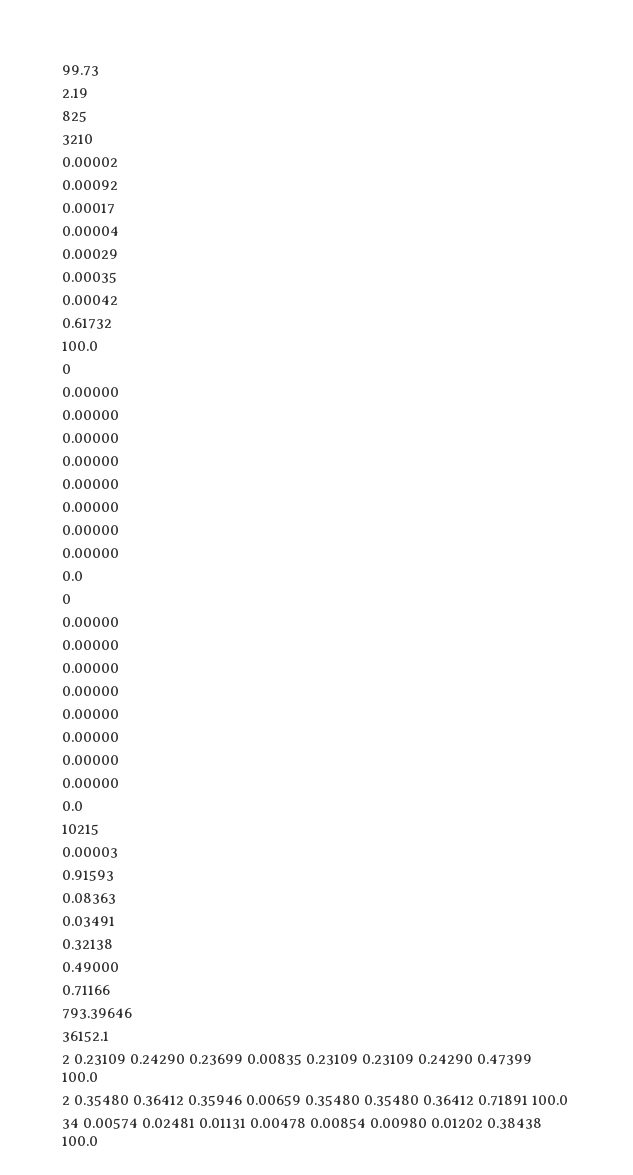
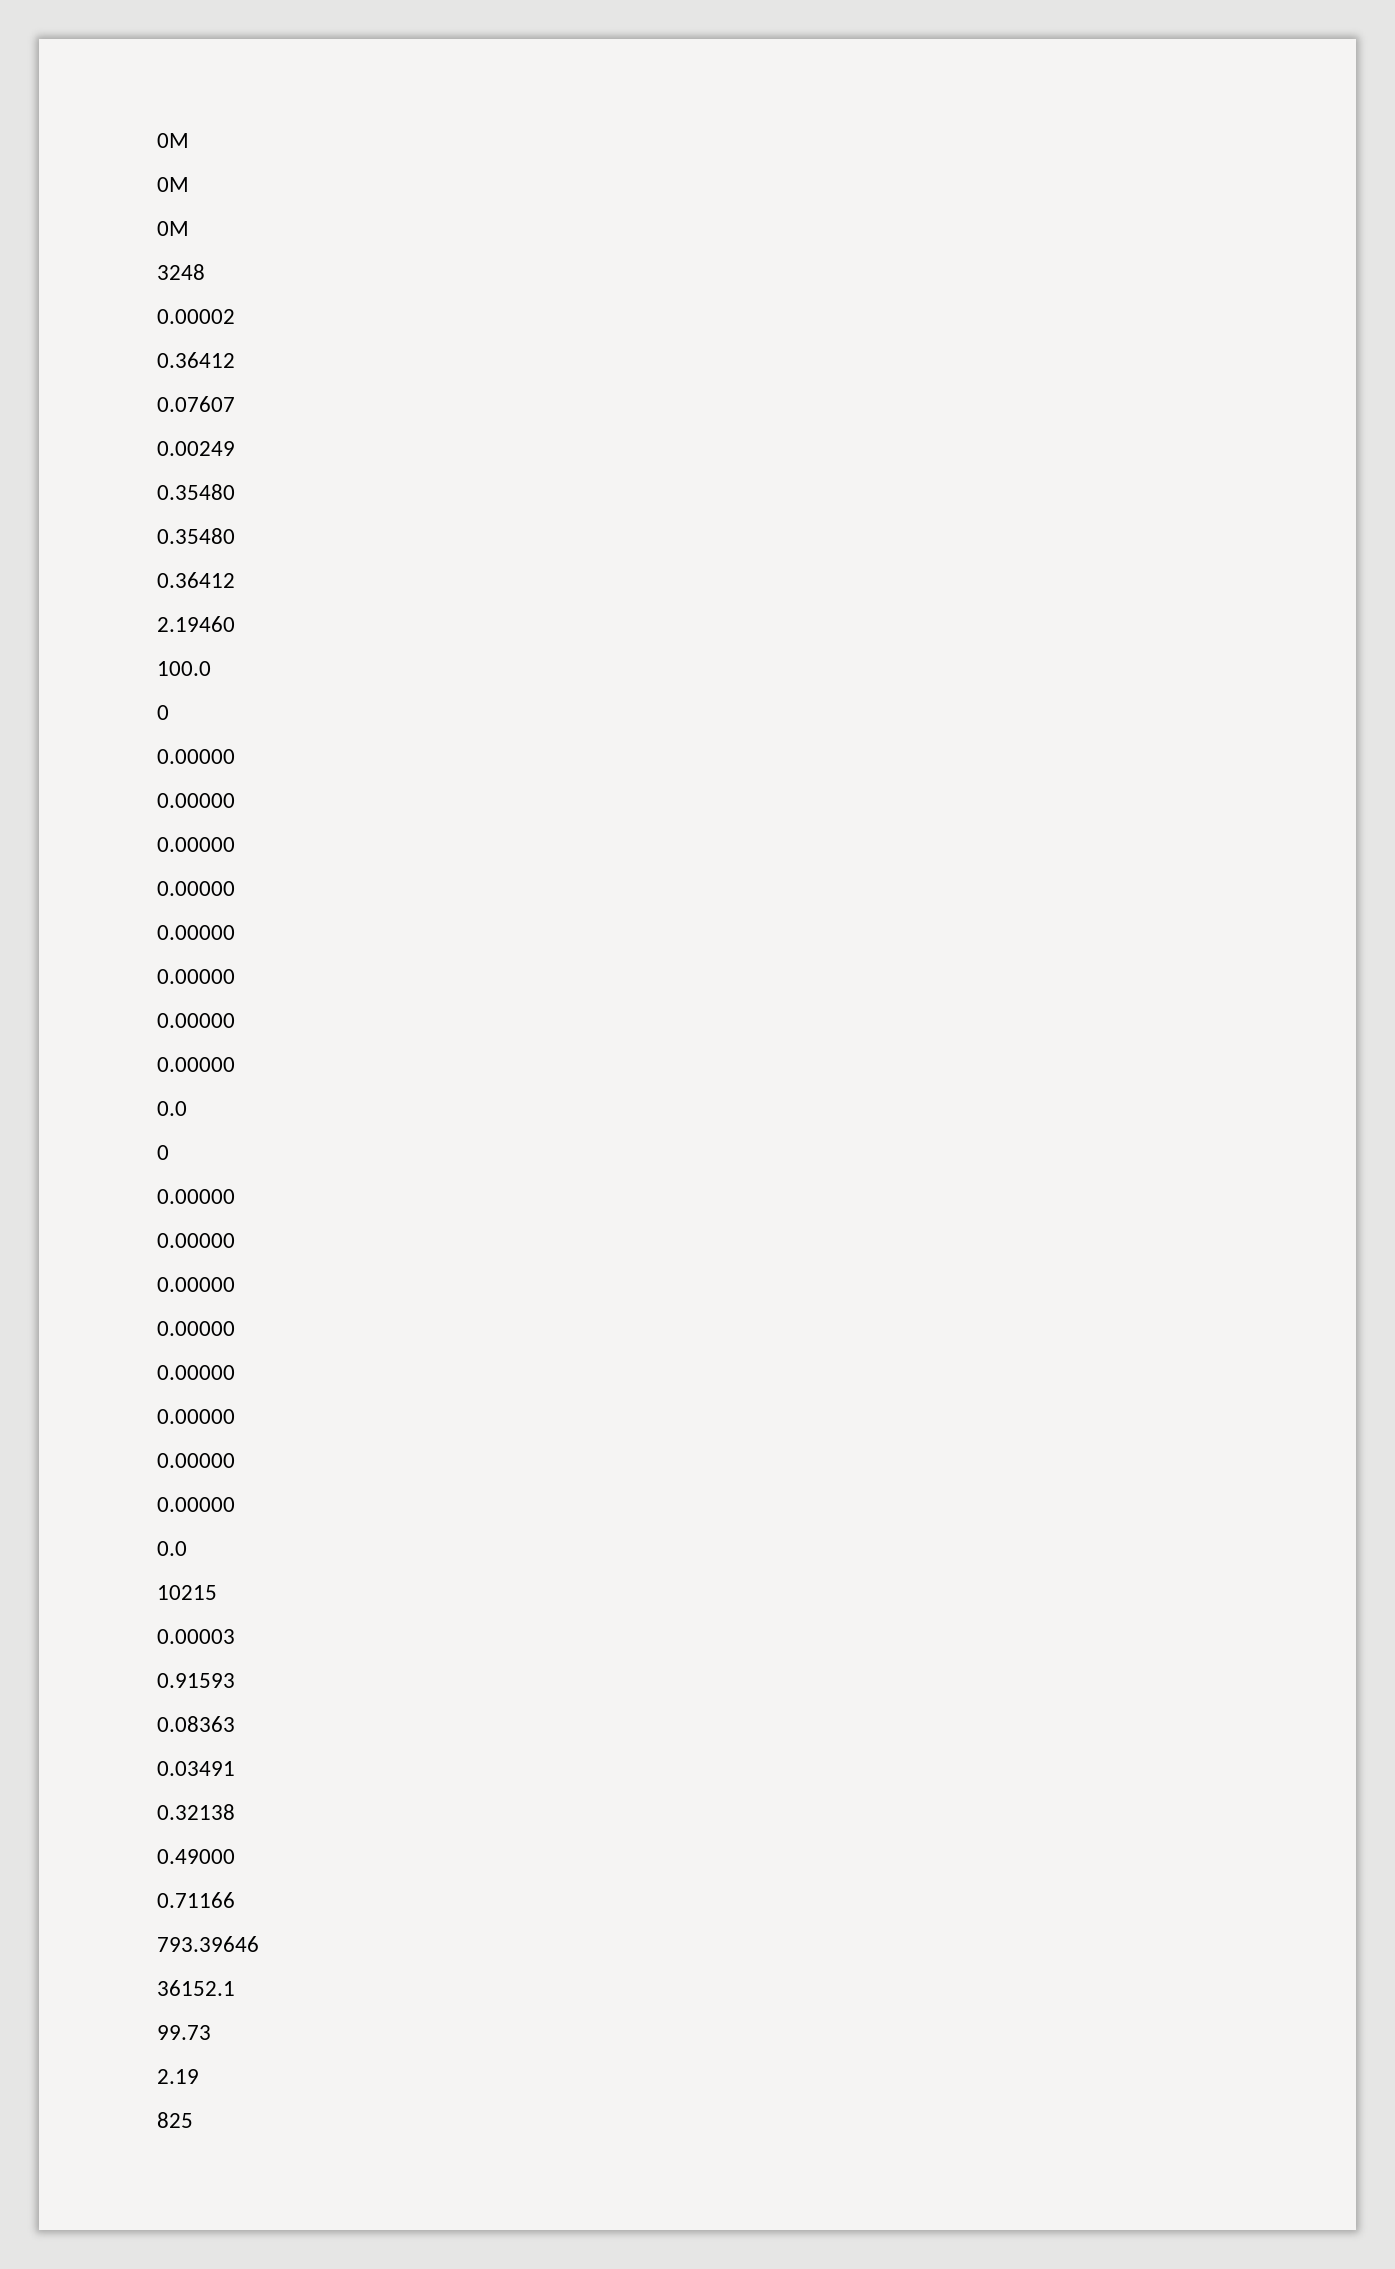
[62,65,99,76] [62,88,88,98] [62,111,87,122] [62,134,93,145] [62,157,118,167] [62,180,118,190] [62,203,115,214] [62,226,119,236] [62,249,118,259] [62,272,117,283] [62,295,118,305] [62,318,112,329] 99.73 // 2.19 // 825 // 3210 // 0.00002 // 0.00092 // 0.00017 // 0.00004 // 0.00029 // 0.00035 // 0.00042 // 0.61732 -> [157,133,189,148] [157,177,189,192] [157,221,189,236] [157,264,205,280] [157,309,235,324] [157,352,235,368] [157,396,235,412] [157,441,235,456] [157,484,235,500] [157,528,235,544] [157,572,235,588] [157,616,235,632] 0M // 0M // 0M // 3248 // 0.00002 // 0.36412 // 0.07607 // 0.00249 // 0.35480 // 0.35480 // 0.36412 // 2.19460
[62,1054,532,1065] [62,1072,98,1082] [62,1095,568,1106] [62,1118,542,1129] [62,1136,98,1146] 2 0.23109 0.24290 0.23699 0.00835 0.23109 0.23109 0.24290 0.47399 100.0 // 2 0.35480 0.36412 0.35946 0.00659 0.35480 0.35480 0.36412 0.71891 100.0 // 34 0.00574 0.02481 0.01131 0.00478 0.00854 0.00980 0.01202 0.38438 100.0 -> [157,2025,211,2040] [157,2069,199,2084] [157,2112,193,2128] 99.73 // 2.19 // 825

